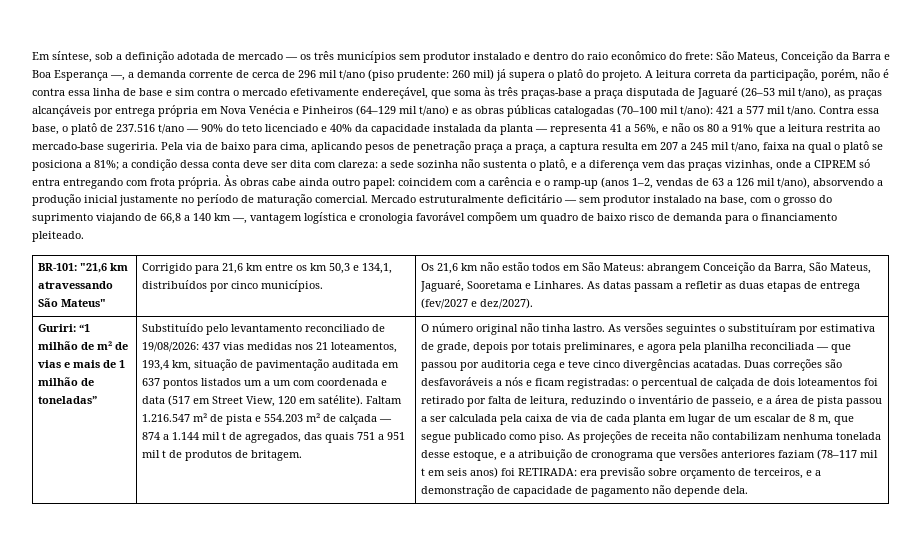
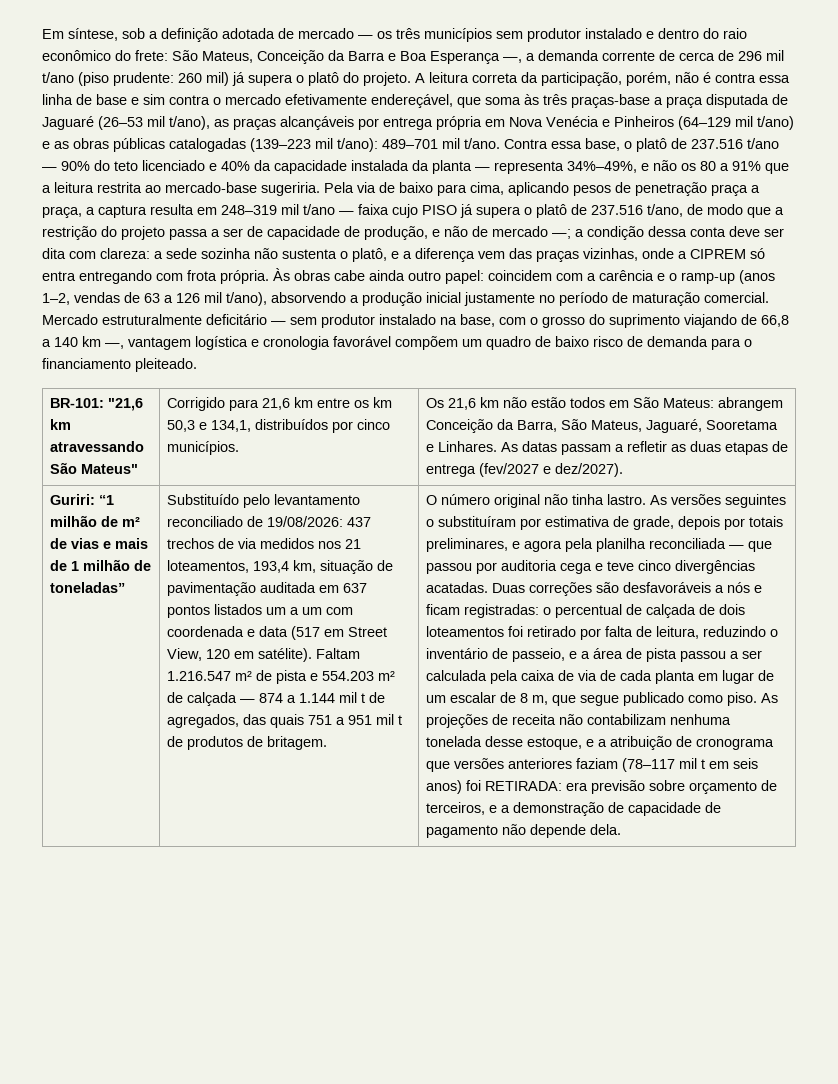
[617,105,657,116] (70–100 -> [250,138,311,152] (139–223
[716,106,764,114] 421 a 577 -> [382,139,438,149] 489–701
[610,124,659,135] 41 a 56%, -> [567,161,637,173] 34%–49%,
[660,141,883,153] [32,160,119,171] 207 a 245 mil t/ano, faixa na qual o platô se posiciona a 81%; -> [221,204,784,218] [42,226,571,240] 248–319 mil t/ano — faixa cujo PISO já supera o platô de 237.516 t/ano, de modo que a restrição do projeto passa a ser de capacidade de produção, e não de mercado —;
[223,342,293,350] vias medidas -> [166,538,314,549] trechos de via medidos

